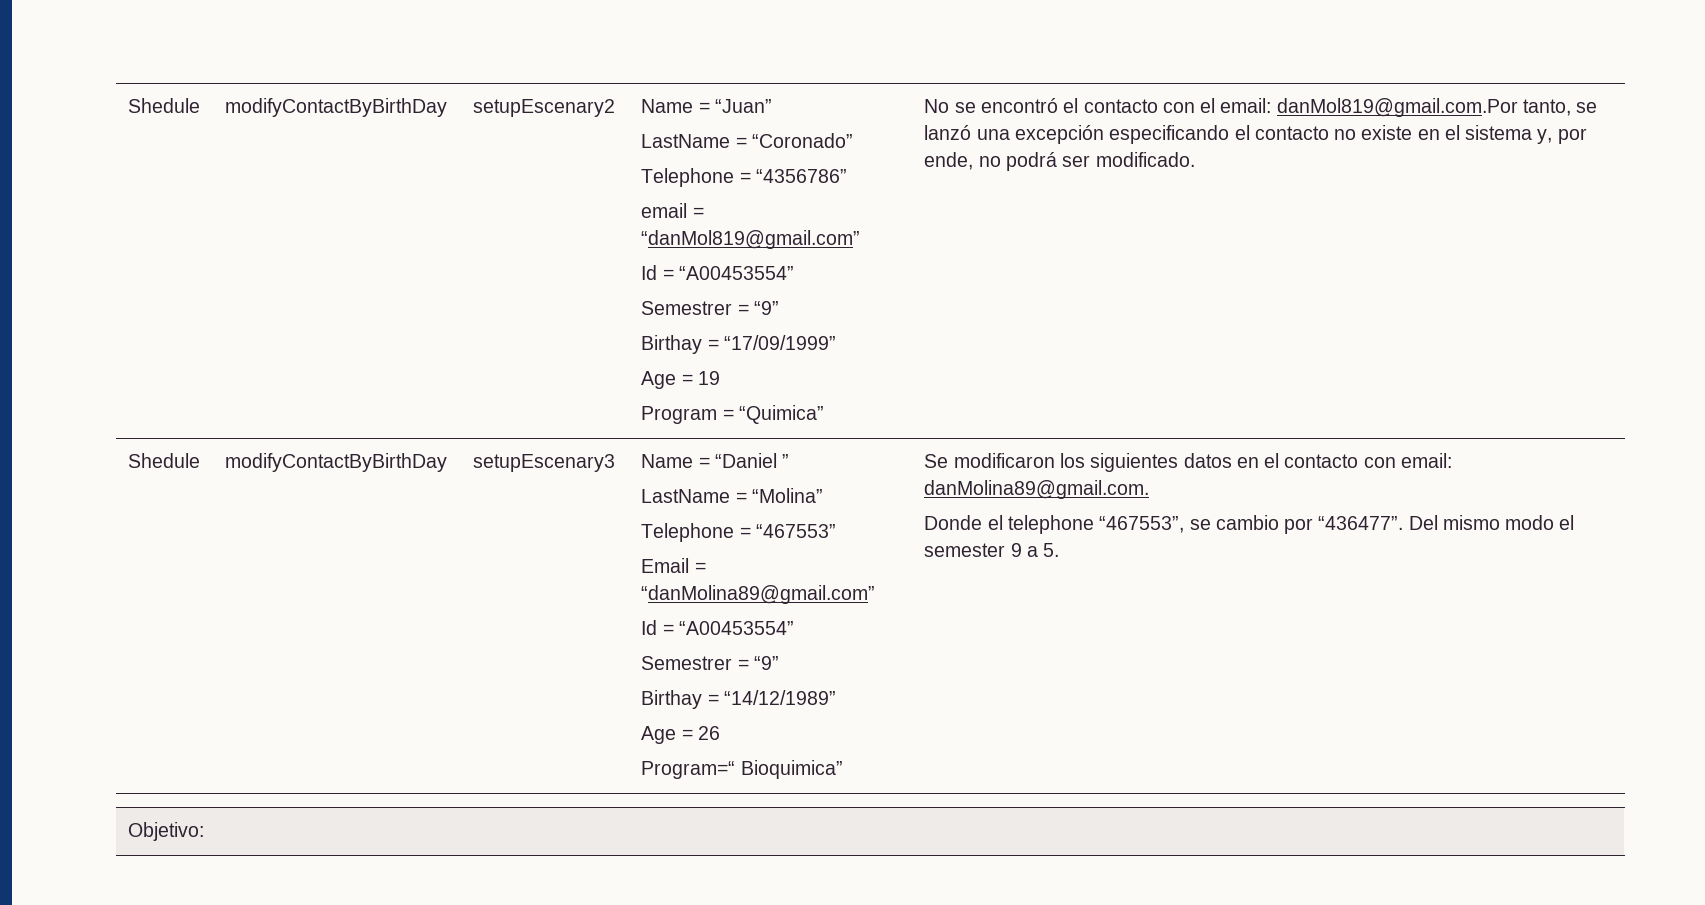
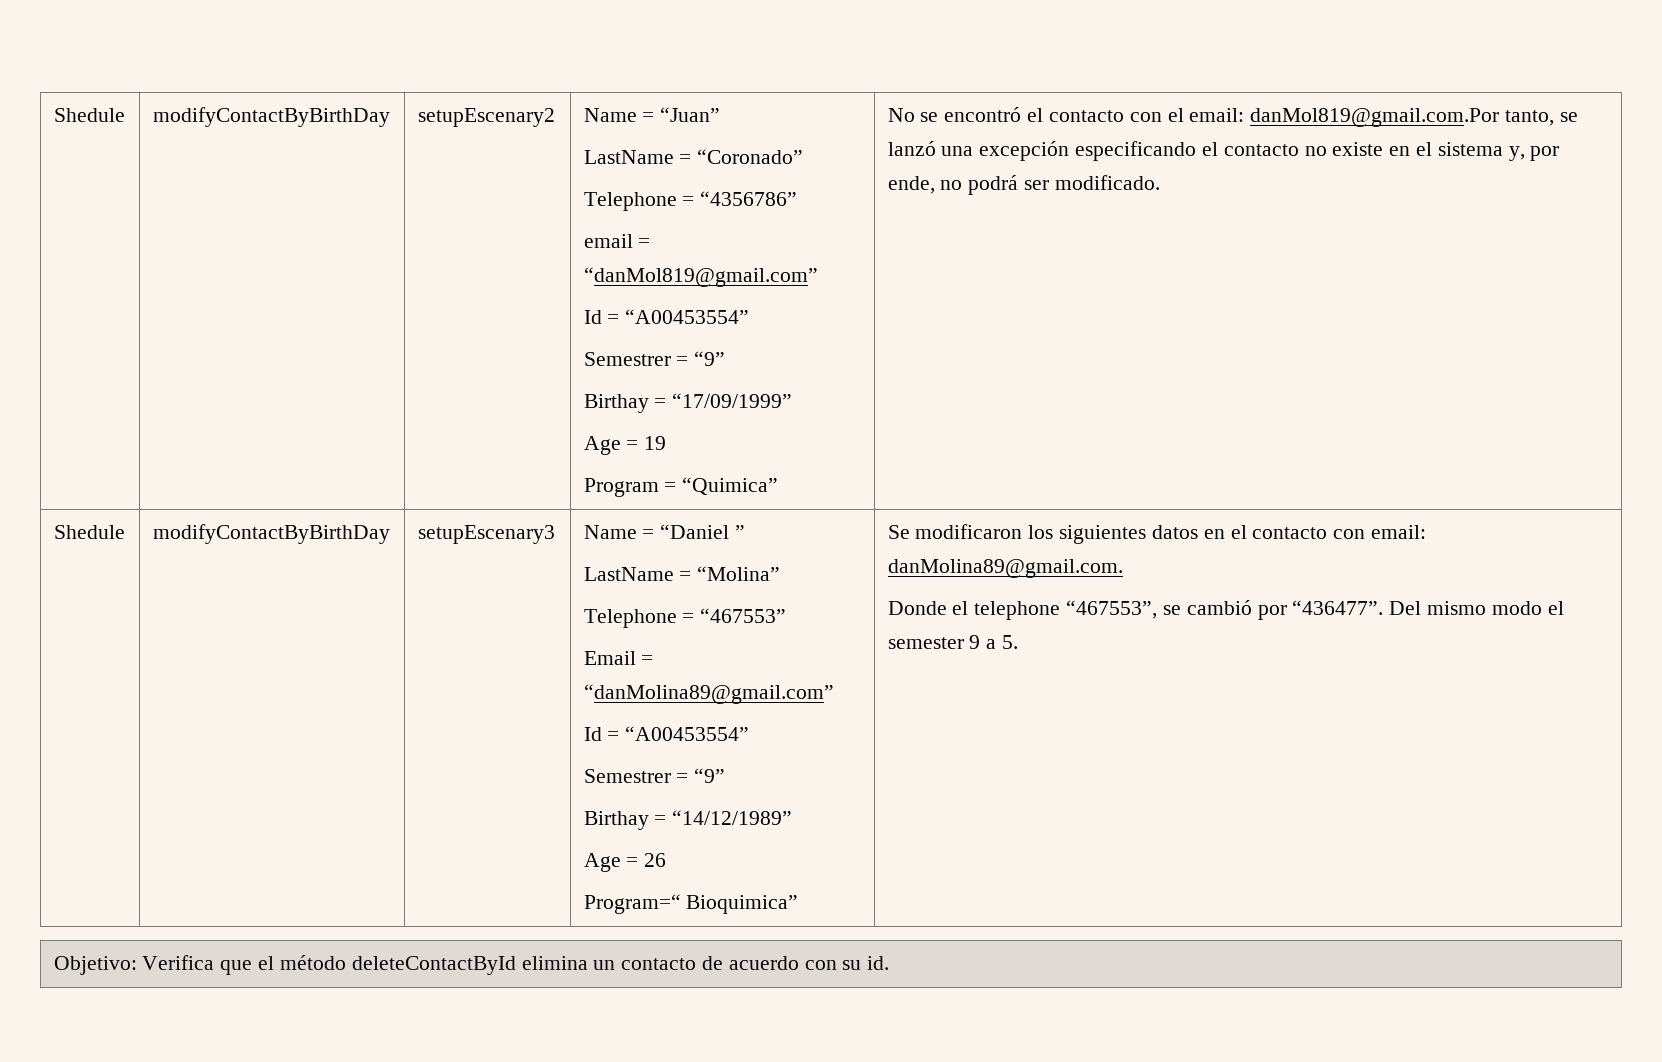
[1215,515,1279,530] cambio -> [1186,600,1252,615] cambió
(205, 831) none -> [142,955,890,975] Verifica que el método deleteContactById elimina un contacto de acuerdo con su id.

